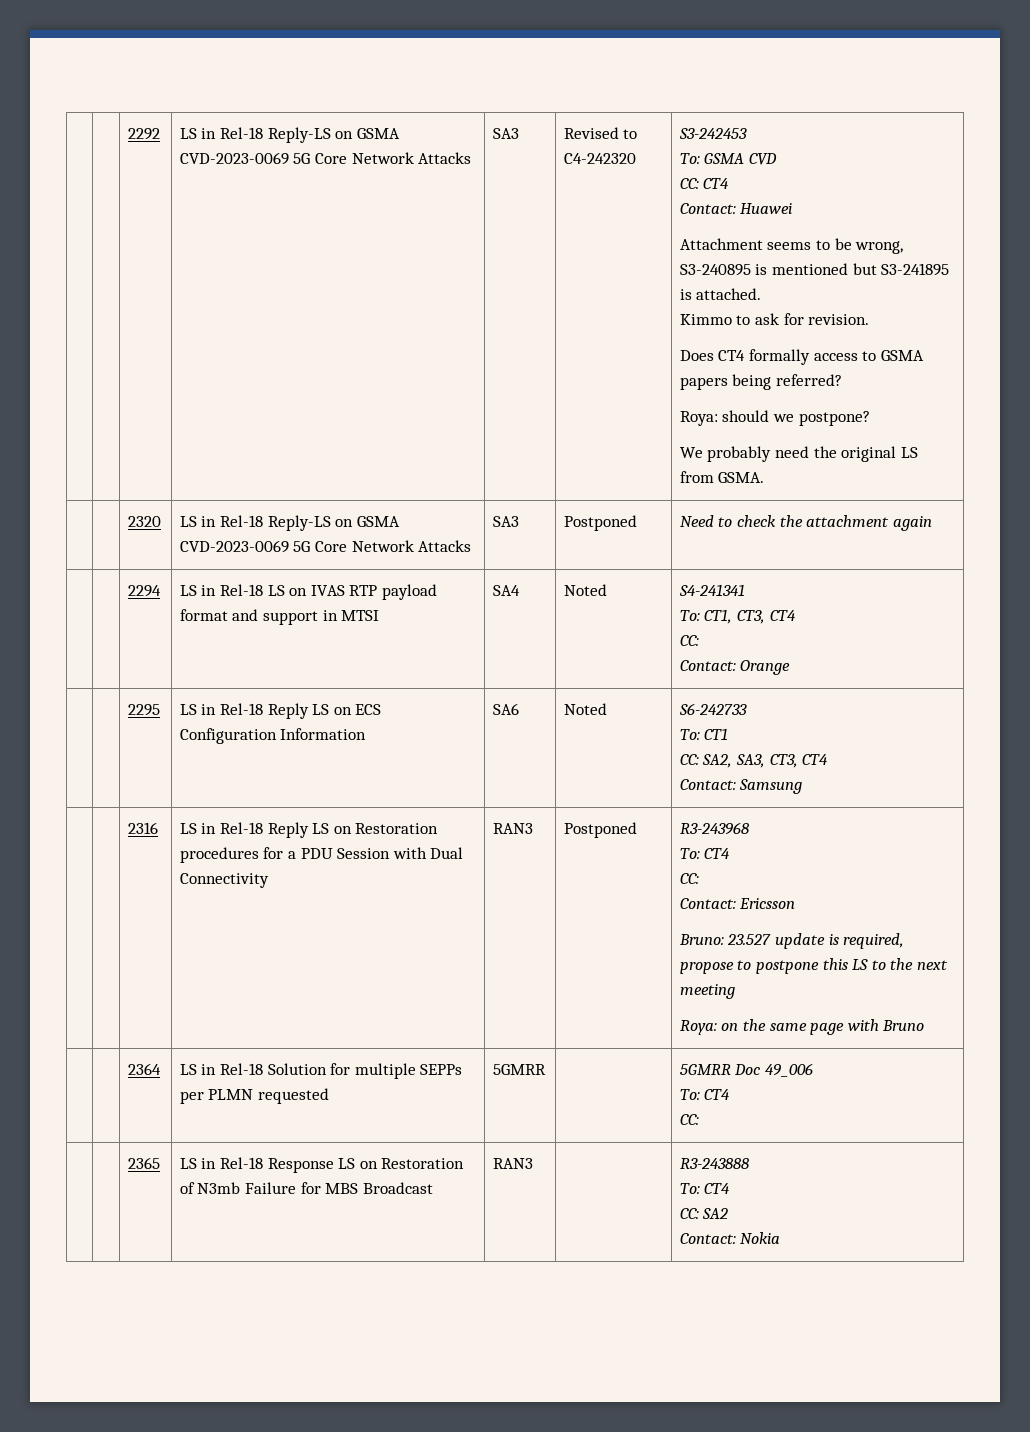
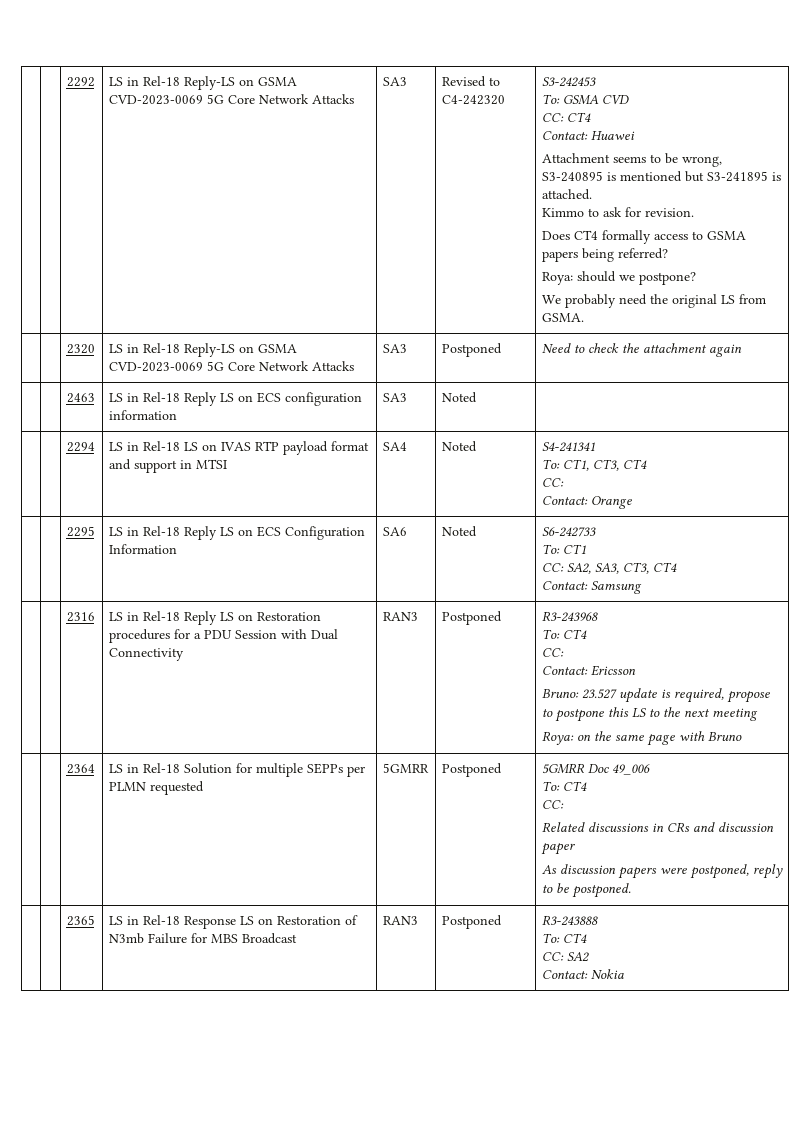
(932, 523) none -> [66,393,95,403] [108,392,362,406] [108,410,177,420] [382,393,407,402] [441,392,477,403] // | | 2463 | LS in Rel-18 Reply LS on ECS configuration information | SA3 | Noted |
(546, 1069) none -> [441,763,502,777] Postponed
(699, 1119) none -> [541,822,774,832] [540,843,575,855] [541,864,783,879] [541,883,631,898] // Related discussions in CRs and discussion paper // As discussion papers were postponed, reply to be postponed.
(533, 1163) none -> [441,915,502,929] Postponed

